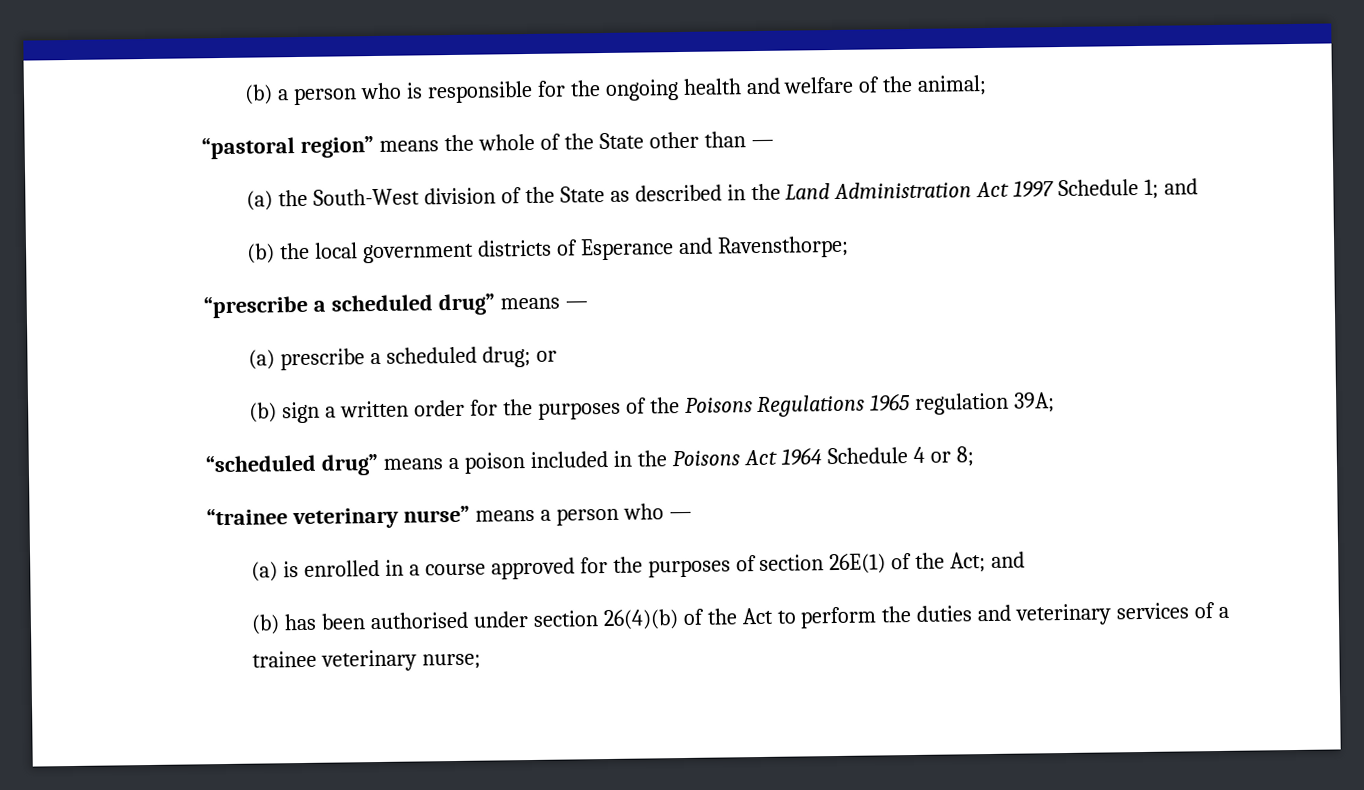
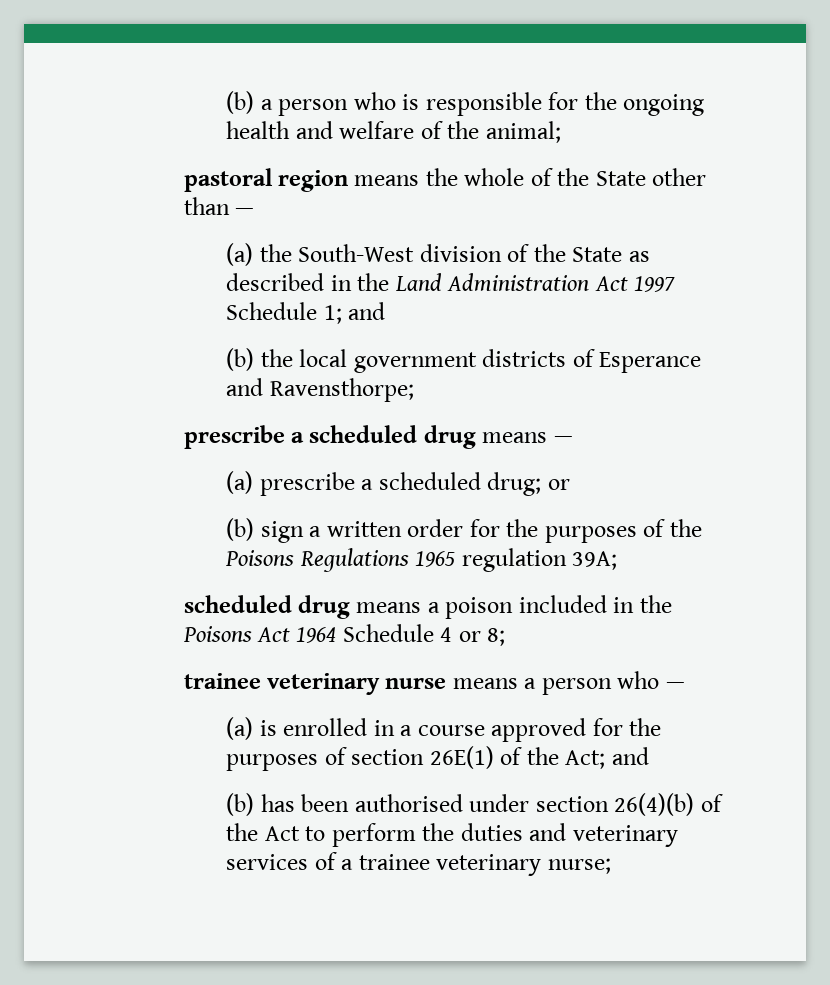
[201,136,375,160] “pastoral region” -> [183,168,348,192] pastoral region
[203,293,496,319] “prescribe a scheduled drug” -> [183,425,476,449] prescribe a scheduled drug
[205,453,380,476] “scheduled drug” -> [183,595,350,619] scheduled drug
[206,505,471,530] “trainee veterinary nurse” -> [183,673,447,695] trainee veterinary nurse

